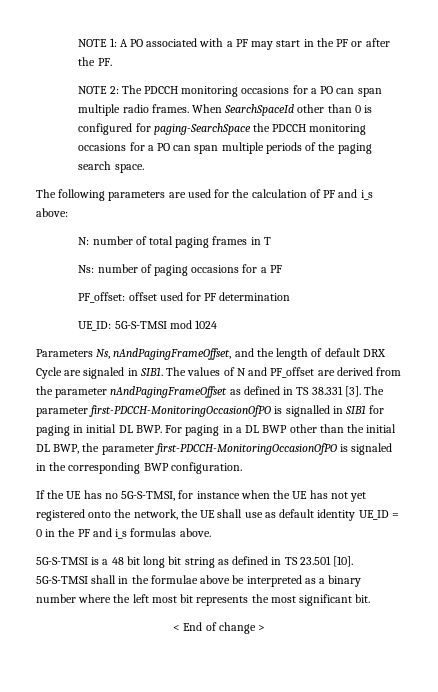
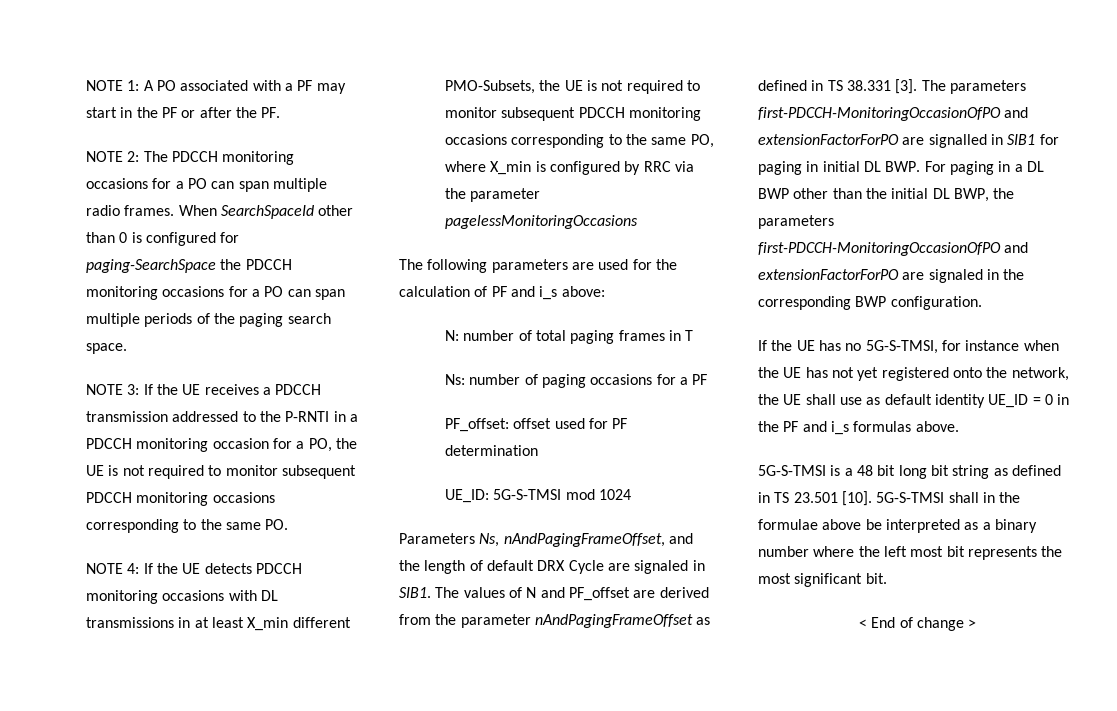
(144, 168) none -> [86,384,322,395] [86,411,358,422] [86,438,357,452] [86,465,356,479] [86,492,275,506] [86,519,289,533] [86,563,302,574] [86,590,278,604] [86,617,351,631] [445,80,700,94] [445,107,701,121] [445,134,714,148] [445,161,694,175] [445,188,541,202] [445,215,639,229] // NOTE 3: If the UE receives a PDCCH transmission addressed to the P-RNTI in a PDCCH monitoring occasion for a PO, the UE is not required to monitor subsequent PDCCH monitoring occasions corresponding to the same PO. // NOTE 4: If the UE detects PDCCH monitoring occasions with DL transmissions in at least X_min different PMO-Subsets, the UE is not required to monitor subsequent PDCCH monitoring occasions corresponding to the same PO, where X_min is configured by RRC via the parameter pagelessMonitoringOccasions
[36,405,283,417] parameter first-PDCCH-MonitoringOccasionOfPO is -> [949,80,1026,94] [758,107,1029,121] [758,134,925,145] parameters first-PDCCH-MonitoringOccasionOfPO and extensionFactorForPO are
[101,443,349,455] parameter first-PDCCH-MonitoringOccasionOfPO is -> [758,215,834,229] [758,242,1029,256] [758,269,925,280] parameters first-PDCCH-MonitoringOccasionOfPO and extensionFactorForPO are

